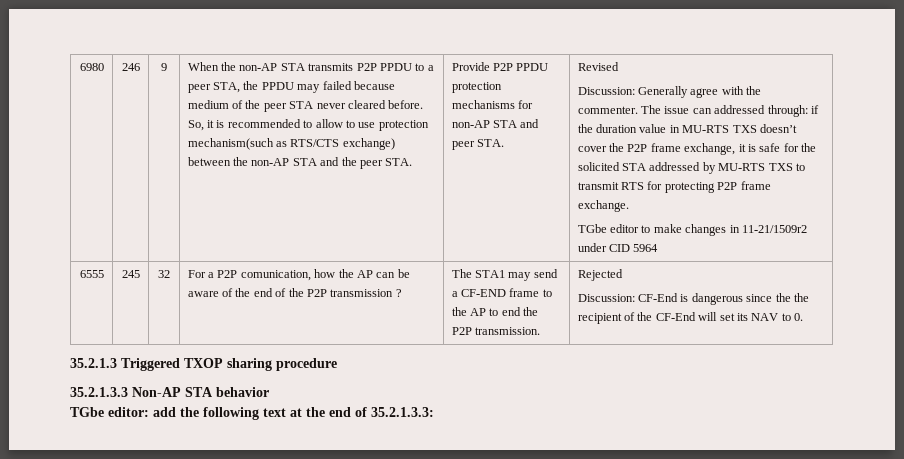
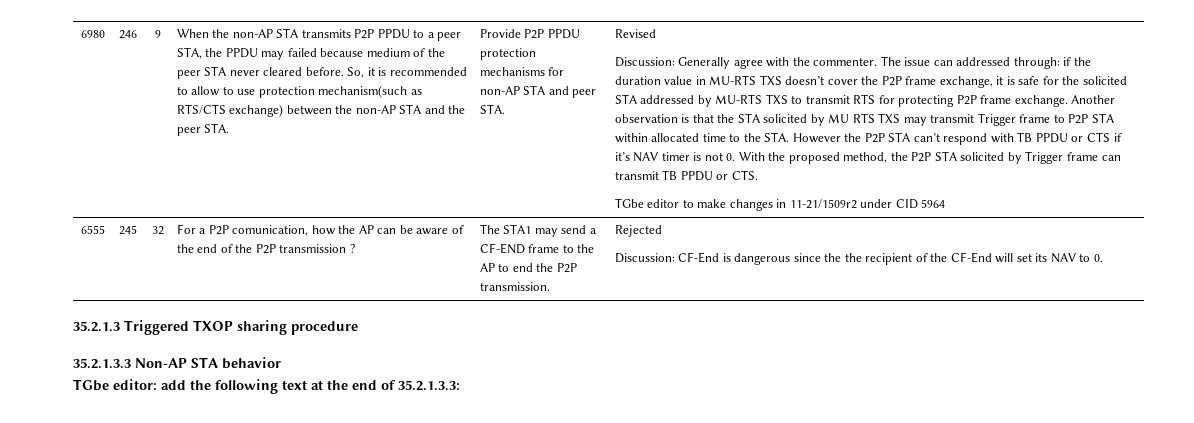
(629, 206) none -> [1071,95,1116,104] [614,113,1114,126] [614,132,1122,145] [614,151,1121,164] [614,170,758,181] Another observation is that the STA solicited by MU RTS TXS may transmit Trigger frame to P2P STA within allocated time to the STA. However the P2P STA can’t respond with TB PPDU or CTS if it’s NAV timer is not 0. With the proposed method, the P2P STA solicited by Trigger frame can transmit TB PPDU or CTS.

